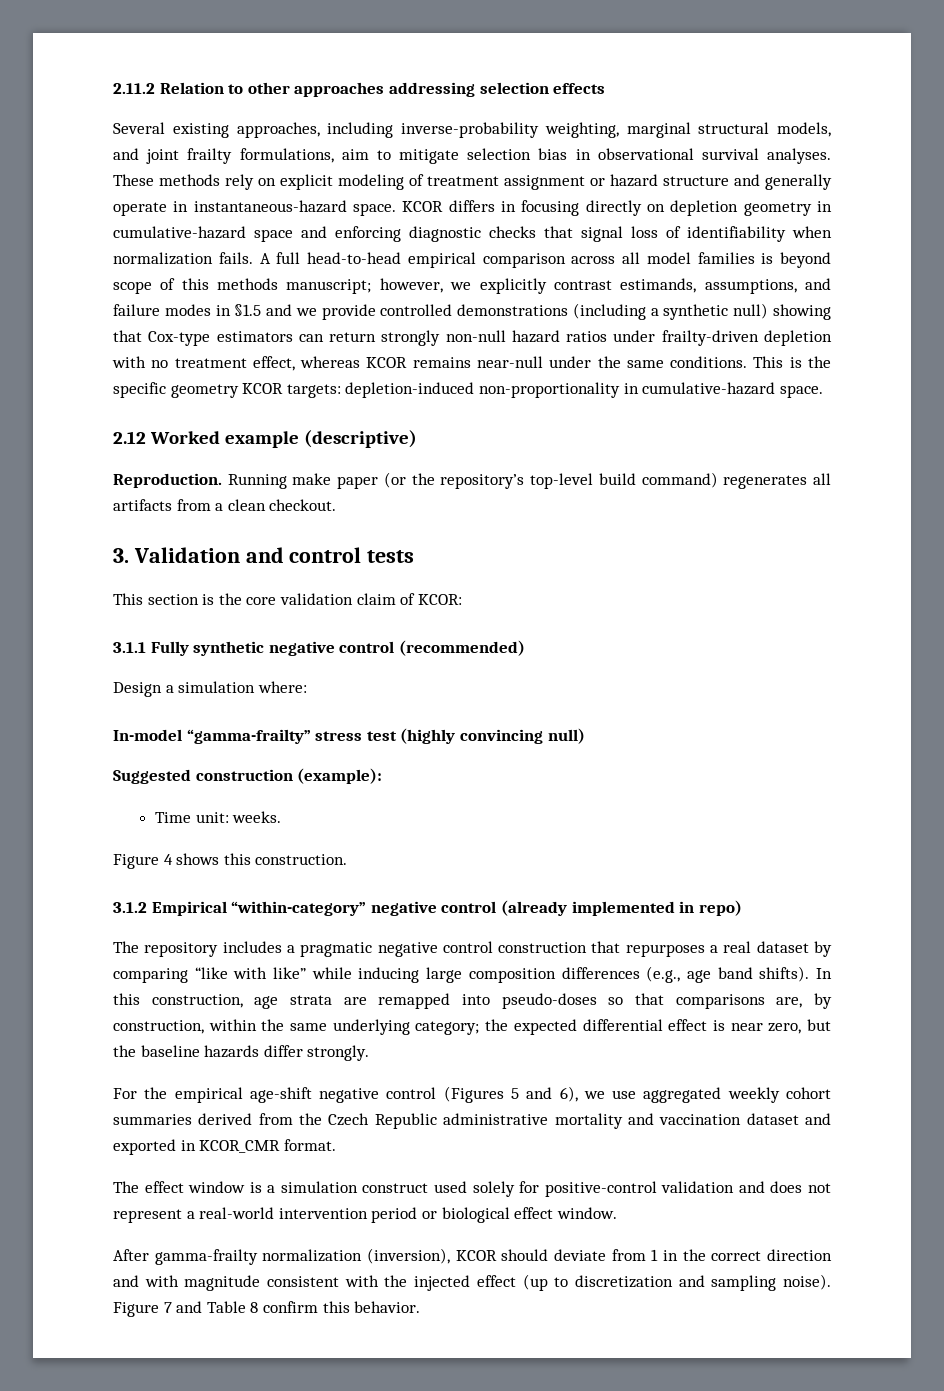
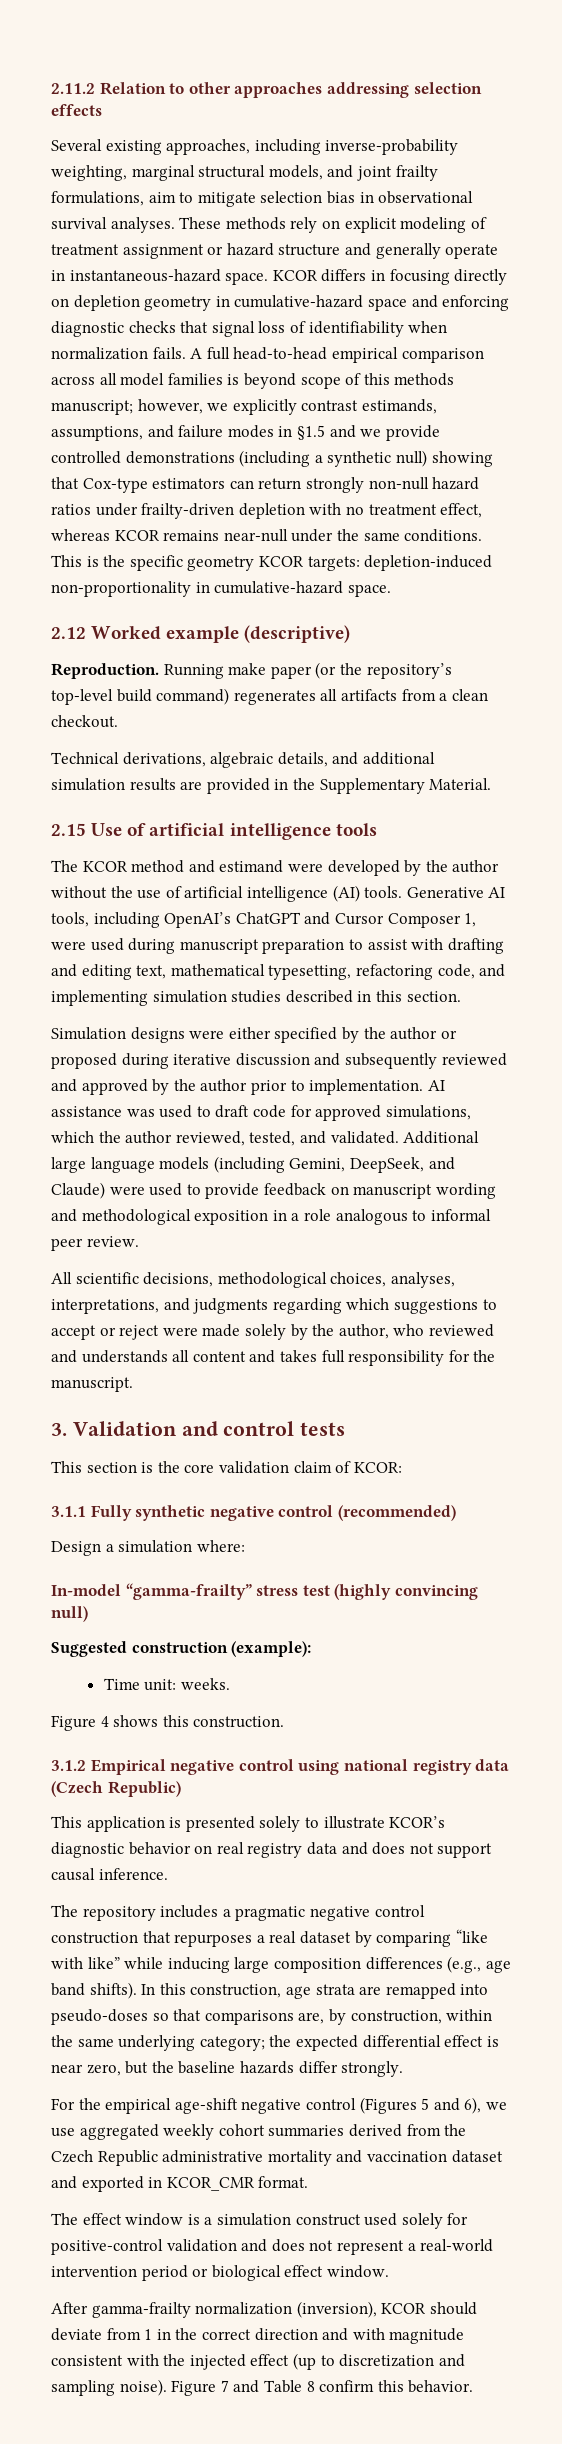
(337, 505) none -> [51,752,435,768] [51,778,492,794] [51,823,377,840] [51,860,500,876] [51,885,506,902] [51,912,477,928] [51,938,504,954] [51,964,506,980] [51,990,461,1006] [51,1027,457,1043] [51,1053,507,1069] [51,1079,445,1095] [51,1105,471,1121] [51,1131,480,1146] [51,1156,455,1173] [51,1182,496,1199] [51,1209,491,1225] [51,1236,139,1251] [51,1272,455,1288] [51,1298,497,1314] [51,1324,494,1340] [51,1350,496,1366] [51,1377,133,1392] // Technical derivations, algebraic details, and additional simulation results are provided in the Supplementary Material. // 2.15 Use of artificial intelligence tools // The KCOR method and estimand were developed by the author without the use of artificial intelligence (AI) tools. Generative AI tools, including OpenAI’s ChatGPT and Cursor Composer 1, were used during manuscript preparation to assist with drafting and editing text, mathematical typesetting, refactoring code, and implementing simulation studies described in this section. // Simulation designs were either specified by the author or proposed during iterative discussion and subsequently reviewed and approved by the author prior to implementation. AI assistance was used to draft code for approved simulations, which the author reviewed, tested, and validated. Additional large language models (including Gemini, DeepSeek, and Claude) were used to provide feedback on manuscript wording and methodological exposition in a role analogous to informal peer review. // All scientific decisions, methodological choices, analyses, interpretations, and judgments regarding which suggestions to accept or reject were made solely by the author, who reviewed and understands all content and takes full responsibility for the manuscript.
[231,900,742,916] “within-category” negative control (already implemented in repo) -> [170,1759,510,1775] [51,1781,181,1797] [51,1816,446,1832] [51,1842,493,1858] [51,1868,168,1881] negative control using national registry data (Czech Republic) // This application is presented solely to illustrate KCOR’s diagnostic behavior on real registry data and does not support causal inference.

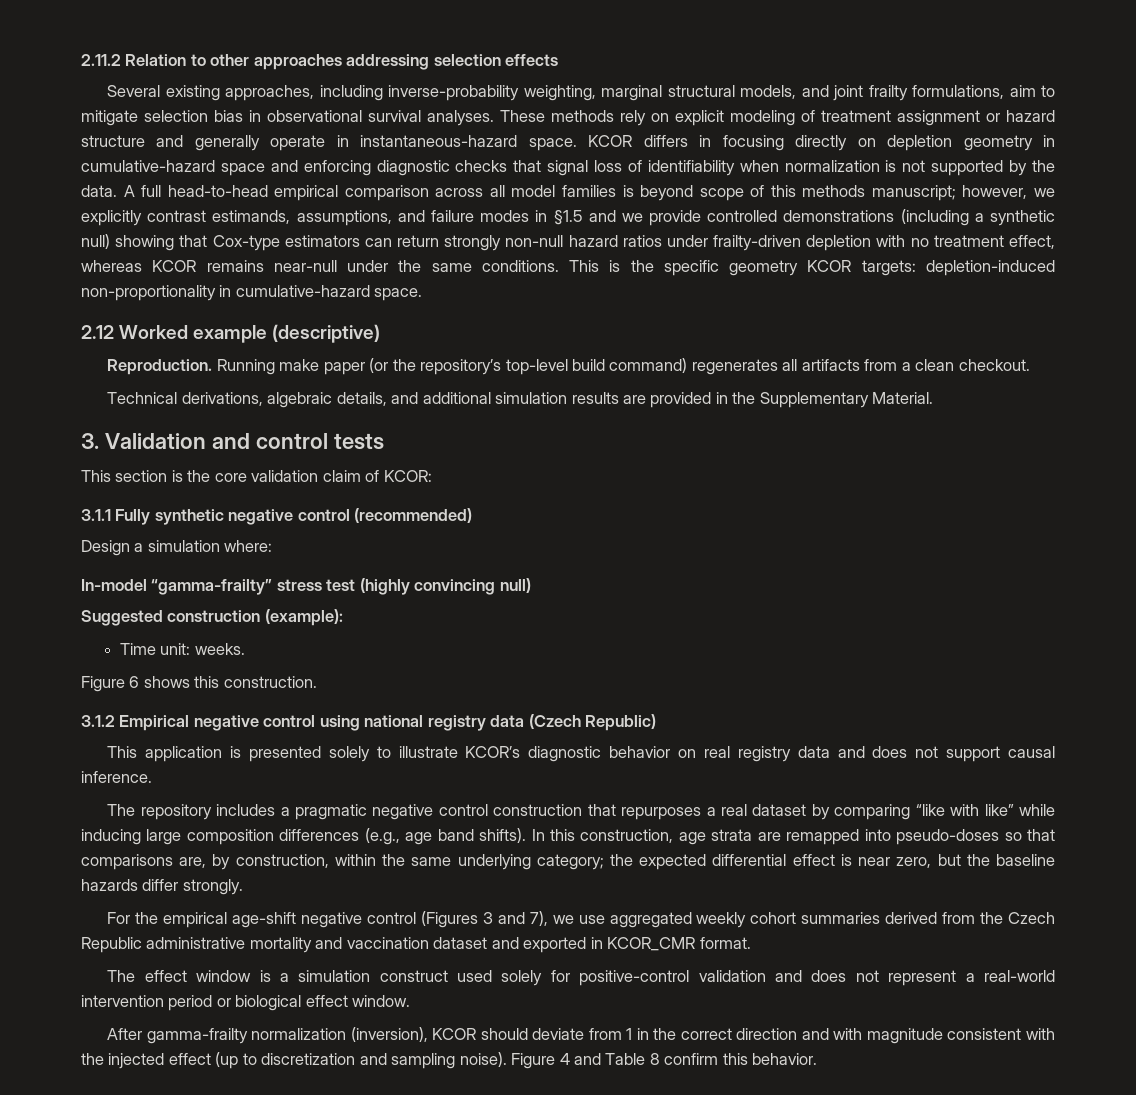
[152,347,186,359] fails. -> [885,160,1055,176] [81,185,117,197] is not supported by the data.
[51,823,377,840] [51,860,500,876] [51,885,506,902] [51,912,477,928] [51,938,504,954] [51,964,506,980] [51,990,461,1006] [51,1027,457,1043] [51,1053,507,1069] [51,1079,445,1095] [51,1105,471,1121] [51,1131,480,1146] [51,1156,455,1173] [51,1182,496,1199] [51,1209,491,1225] [51,1236,139,1251] [51,1272,455,1288] [51,1298,497,1314] [51,1324,494,1340] [51,1350,496,1366] [51,1377,133,1392] // 2.15 Use of artificial intelligence tools // The KCOR method and estimand were developed by the author without the use of artificial intelligence (AI) tools. Generative AI tools, including OpenAI’s ChatGPT and Cursor Composer 1, were used during manuscript preparation to assist with drafting and editing text, mathematical typesetting, refactoring code, and implementing simulation studies described in this section. // Simulation designs were either specified by the author or proposed during iterative discussion and subsequently reviewed and approved by the author prior to implementation. AI assistance was used to draft code for approved simulations, which the author reviewed, tested, and validated. Additional large language models (including Gemini, DeepSeek, and Claude) were used to provide feedback on manuscript wording and methodological exposition in a role analogous to informal peer review. // All scientific decisions, methodological choices, analyses, interpretations, and judgments regarding which suggestions to accept or reject were made solely by the author, who reviewed and understands all content and takes full responsibility for the manuscript. -> (934, 398) none
[100,1716,109,1727] 4 -> [129,676,140,688] 6
[421,2097,482,2114] 5 and 6), -> [482,911,548,926] 3 and 7),
[220,2380,229,2392] 7 -> [559,1053,570,1065] 4

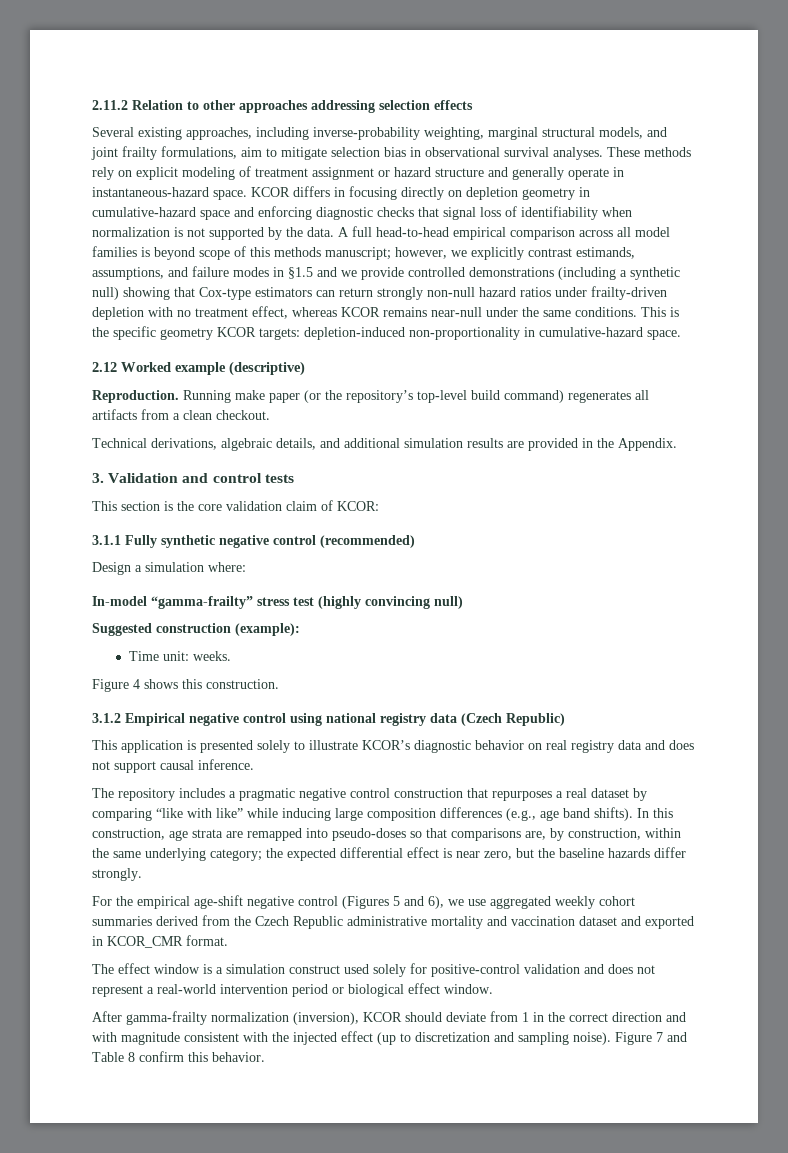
[759,392,934,408] Supplementary Material. -> [618,438,677,451] Appendix.
[129,676,140,688] 6 -> [133,679,140,689] 4
[482,911,548,926] 3 and 7), -> [393,896,444,909] 5 and 6),
[559,1053,570,1065] 4 -> [656,1032,663,1042] 7

